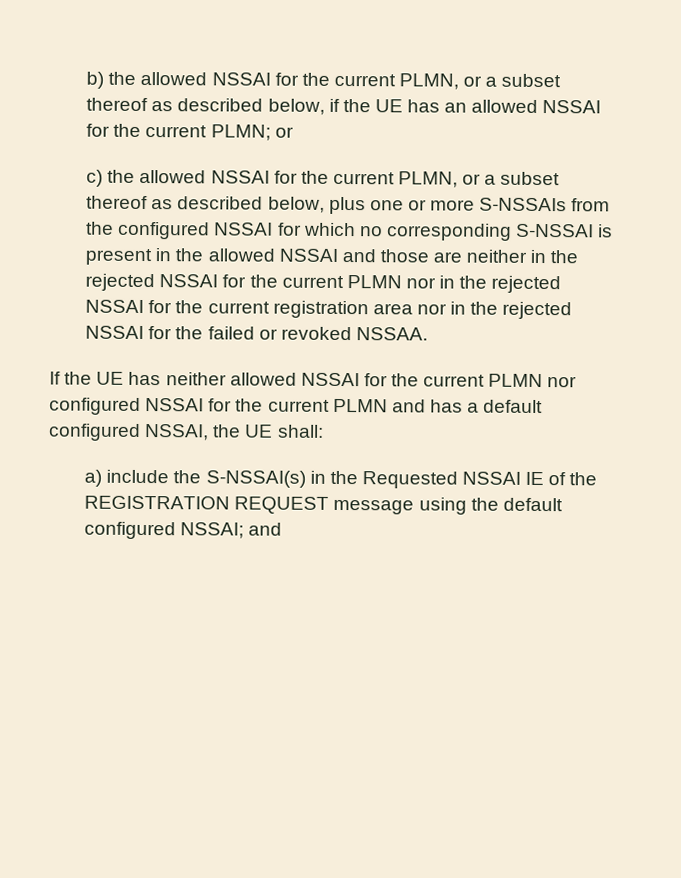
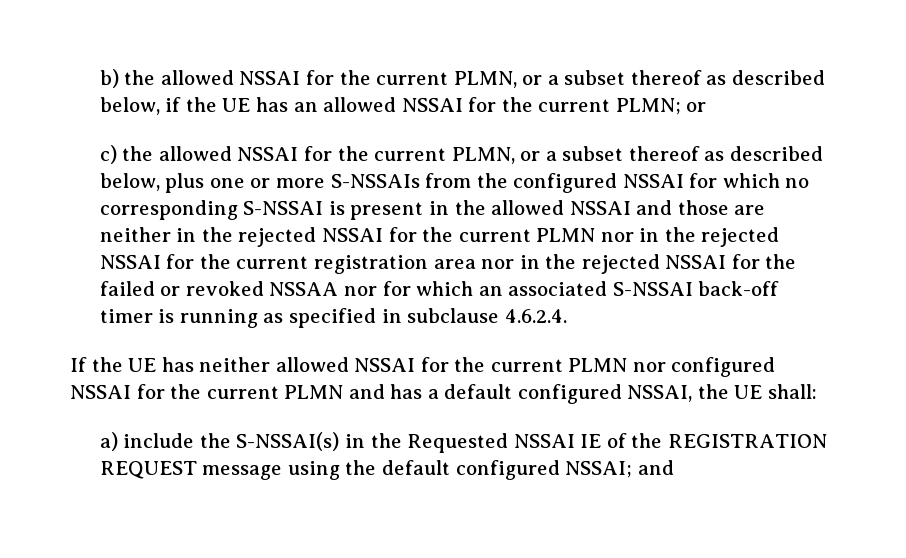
[355,327,428,341] NSSAA. -> [269,281,780,296] [99,308,567,328] NSSAA nor for which an associated S-NSSAI back-off timer is running as specified in subclause 4.6.2.4.

